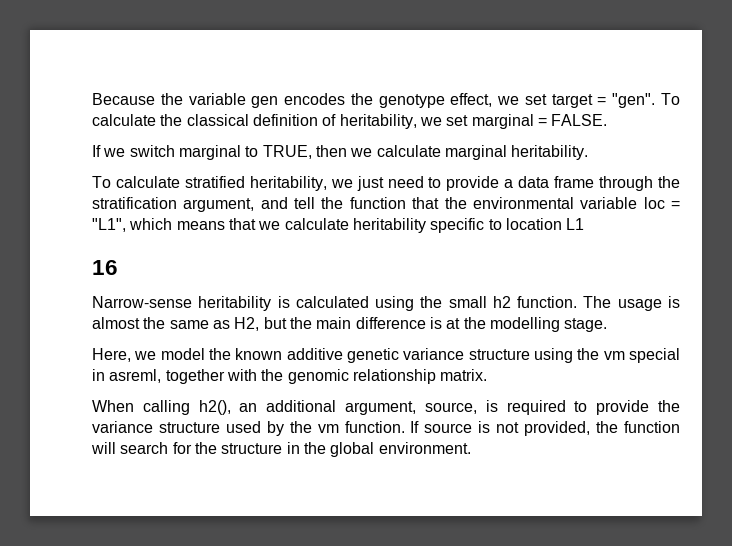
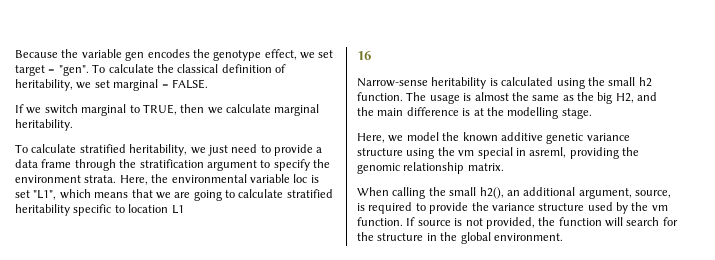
[183,197,440,212] argument, and tell the function that -> [206,159,330,171] [15,175,148,185] argument to specify the environment strata. Here,
[671,201,681,209] = -> [310,175,319,183] [15,190,30,198] is set
[284,218,349,230] calculate -> [174,189,333,201] are going to calculate stratified
[234,317,287,331] H2, but -> [577,92,658,104] the big H2, and
[165,369,257,384] together with -> [569,147,619,159] providing
(190, 407) none -> [428,187,477,196] the small

